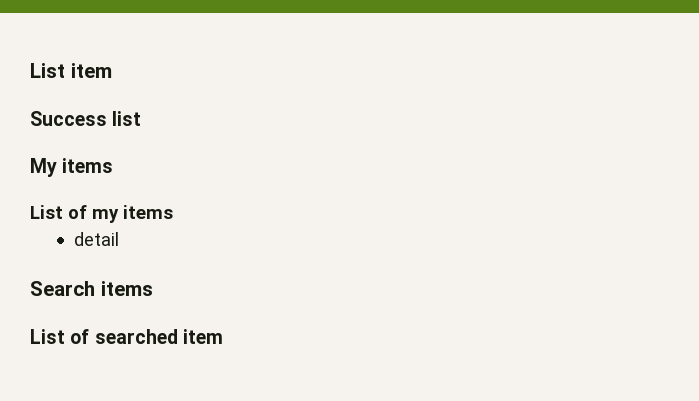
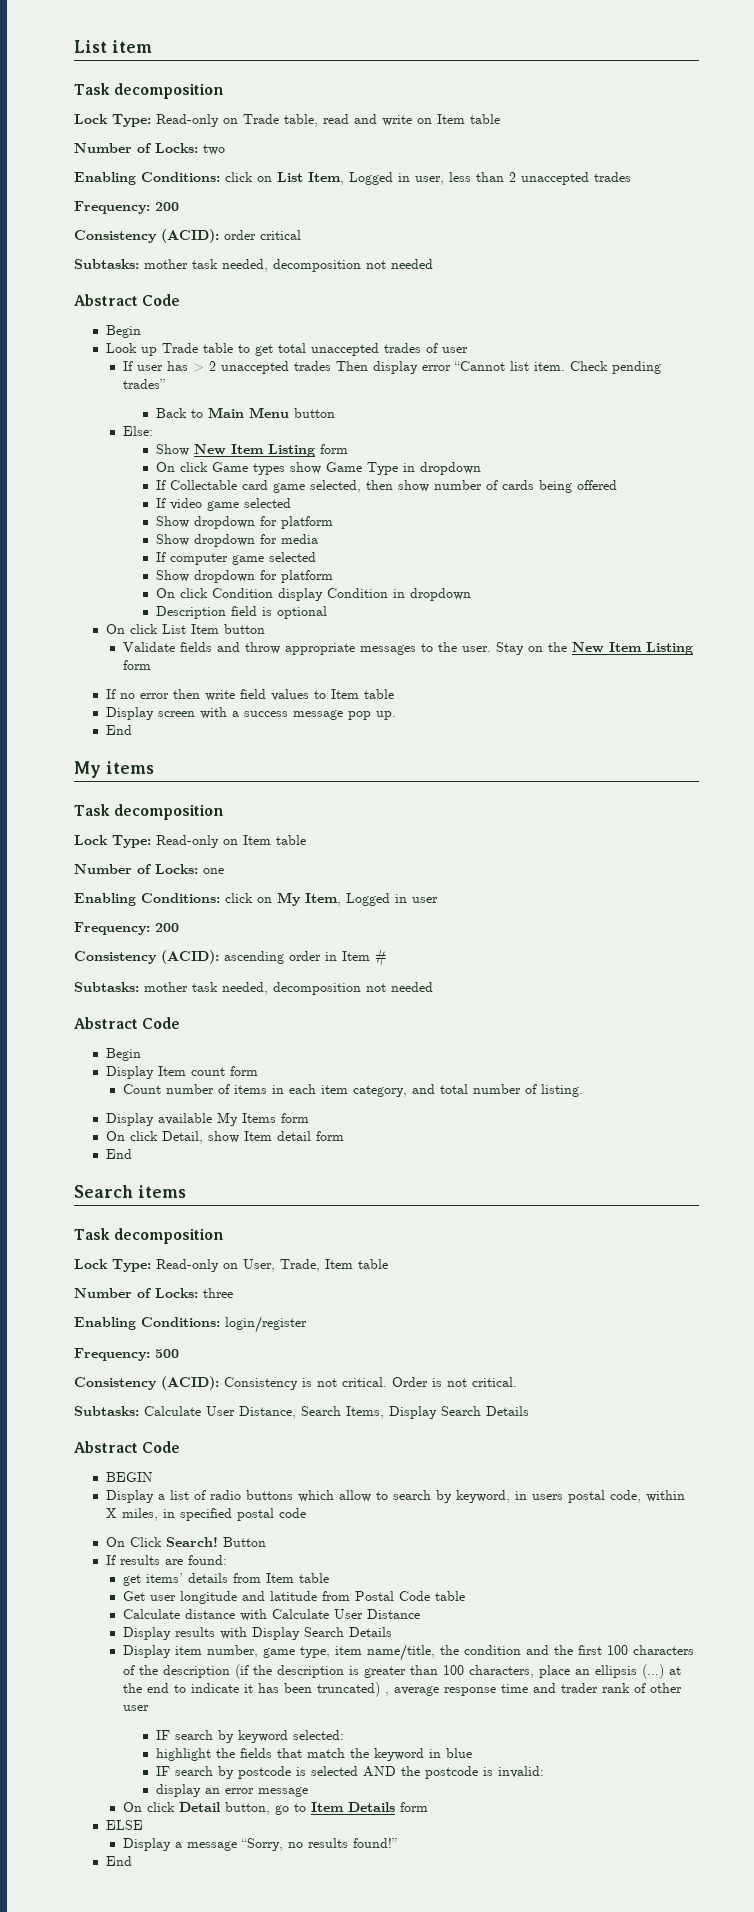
[30,111,142,126] [30,158,114,177] [30,205,173,223] Success list // My items // List of my items // -> [74,83,224,99] [74,114,500,127] [74,143,225,155] [74,172,631,185] [74,201,179,214] [74,229,301,243] [74,259,433,272] [74,294,181,306] [106,325,142,338] [106,343,469,356] [122,361,661,374] [122,379,165,389] [155,407,335,418] [122,426,153,436] [155,444,348,457] [155,462,481,475] [155,480,617,493] [155,498,291,511] [155,516,333,529] [155,534,318,547] [155,552,316,565] [155,570,333,583] [155,588,471,601] [155,606,327,619] [106,624,266,634] [122,642,693,655] [122,660,151,670] [106,689,395,701] [106,707,397,720] [106,725,133,735] [74,761,154,778] [74,804,224,820] [74,835,306,848] [74,864,224,874] [74,892,438,906] [74,922,179,935] [74,949,387,967] [74,982,433,995] [74,1017,181,1029] [106,1048,142,1061] [106,1066,259,1079] [122,1084,583,1097] [106,1112,310,1126] [106,1131,273,1144] Task decomposition // Lock Type: Read-only on Trade table, read and write on Item table // Number of Locks: two // Enabling Conditions: click on List Item, Logged in user, less than 2 unaccepted trades // Frequency: 200 // Consistency (ACID): order critical // Subtasks: mother task needed, decomposition not needed // Abstract Code // Begin // Look up Trade table to get total unaccepted trades of user // If user has > 2 unaccepted trades Then display error “Cannot list item. Check pending trades” // Back to Main Menu button // Else: // Show New Item Listing form // On click Game types show Game Type in dropdown // If Collectable card game selected, then show number of cards being offered // If video game selected // Show dropdown for platform // Show dropdown for media // If computer game selected // Show dropdown for platform // On click Condition display Condition in dropdown // Description field is optional // On click List Item button // Validate fields and throw appropriate messages to the user. Stay on the New Item Listing form // If no error then write field values to Item table // Display screen with a success message pop up. // End // My items // Task decomposition // Lock Type: Read-only on Item table // Number of Locks: one // Enabling Conditions: click on My Item, Logged in user // Frequency: 200 // Consistency (ACID): ascending order in Item # // Subtasks: mother task needed, decomposition not needed // Abstract Code // Begin // Display Item count form // Count number of items in each item category, and total number of listing. // Display available My Items form // On click Detail, show Item
(119, 239) none -> [316,1131,345,1141] [106,1149,133,1159] form // End
[30,329,223,344] List of searched item -> [74,1228,224,1244] [74,1259,388,1272] [74,1288,233,1298] [74,1316,307,1333] [74,1348,179,1361] [74,1376,517,1390] [74,1406,529,1419] [74,1441,181,1453] [106,1472,154,1482] [106,1490,686,1503] [106,1508,307,1521] [106,1537,267,1547] [106,1555,228,1565] [122,1573,329,1586] [122,1591,465,1604] [122,1609,420,1621] [122,1627,392,1640] [122,1644,694,1661] [122,1664,681,1679] [122,1682,682,1697] [122,1705,149,1711] [155,1730,344,1743] [155,1748,472,1761] [155,1766,544,1779] [155,1784,308,1797] [122,1802,428,1815] [106,1820,144,1830] [122,1838,397,1851] [106,1856,133,1866] Task decomposition // Lock Type: Read-only on User, Trade, Item table // Number of Locks: three // Enabling Conditions: login/register // Frequency: 500 // Consistency (ACID): Consistency is not critical. Order is not critical. // Subtasks: Calculate User Distance, Search Items, Display Search Details // Abstract Code // BEGIN // Display a list of radio buttons which allow to search by keyword, in users postal code, within X miles, in specified postal code // On Click Search! Button // If results are found: // get items’ details from Item table // Get user longitude and latitude from Postal Code table // Calculate distance with Calculate User Distance // Display results with Display Search Details // Display item number, game type, item name/title, the condition and the first 100 characters of the description (if the description is greater than 100 characters, place an ellipsis (…) at the end to indicate it has been truncated) , average response time and trader rank of other user // IF search by keyword selected: // highlight the fields that match the keyword in blue // IF search by postcode is selected AND the postcode is invalid: // display an error message // On click Detail button, go to Item Details form // ELSE // Display a message “Sorry, no results found!” // End

